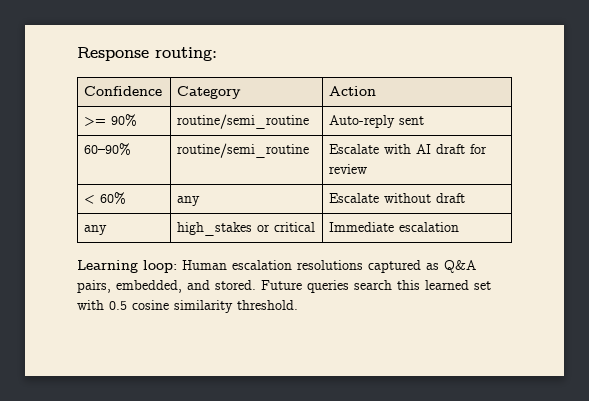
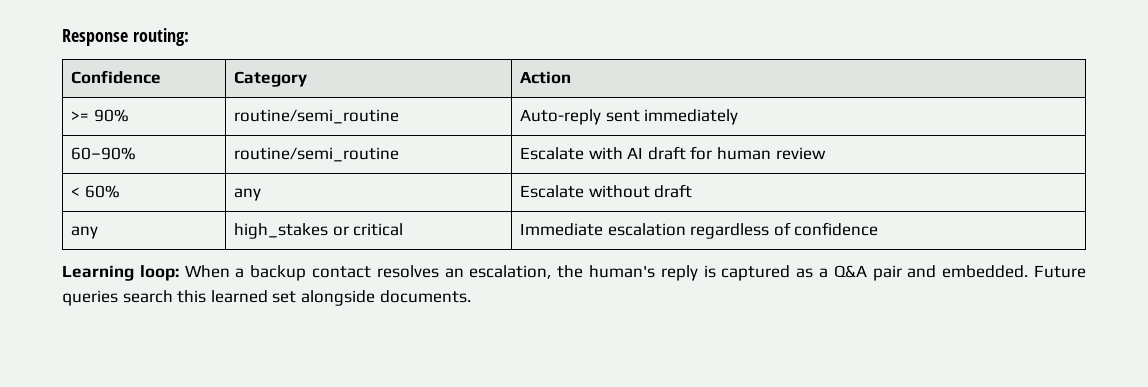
(425, 120) none -> [644,109,739,125] immediately
(488, 149) none -> [716,147,771,160] human
(460, 227) none -> [690,222,879,239] regardless of confidence
[182,260,476,273] [77,280,256,293] Human escalation resolutions captured as Q&A pairs, embedded, and stored. -> [184,265,1029,281] When a backup contact resolves an escalation, the human's reply is captured as a Q&A pair and embedded.
[77,300,298,313] with 0.5 cosine similarity threshold. -> [300,290,471,306] alongside documents.

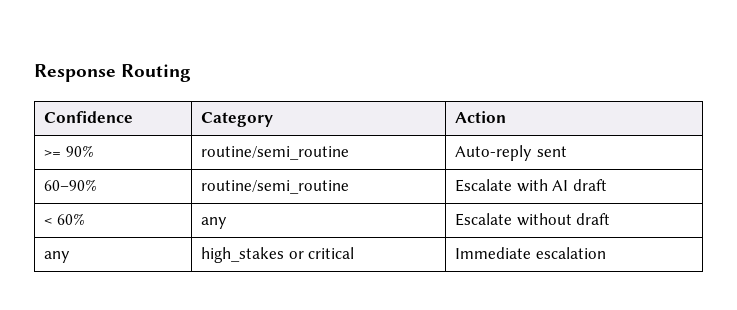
[132,28,189,46] routing: -> [121,64,192,82] Routing
[644,109,739,125] immediately -> (567, 151) none
[690,146,826,160] for human review -> (608, 185) none
[690,222,879,239] [62,265,1086,281] [62,290,471,306] regardless of confidence // Learning loop: When a backup contact resolves an escalation, the human's reply is captured as a Q&A pair and embedded. Future queries search this learned set alongside documents. -> (606, 253) none

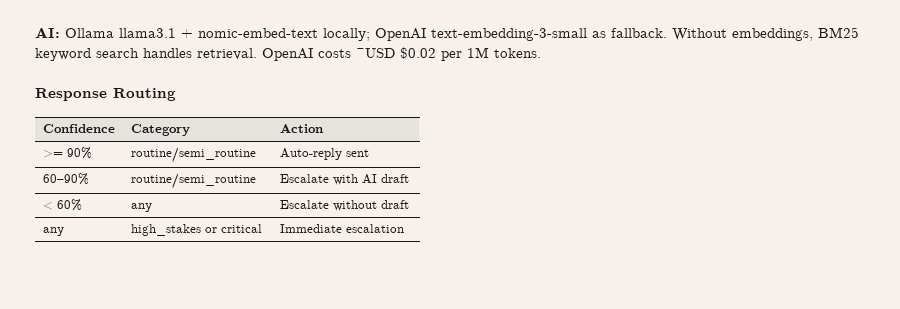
(34, 73) none -> [35,27,859,41] [35,47,541,61] AI: Ollama llama3.1 + nomic-embed-text locally; OpenAI text-embedding-3-small as fallback. Without embeddings, BM25 keyword search handles retrieval. OpenAI costs ~USD $0.02 per 1M tokens. //

